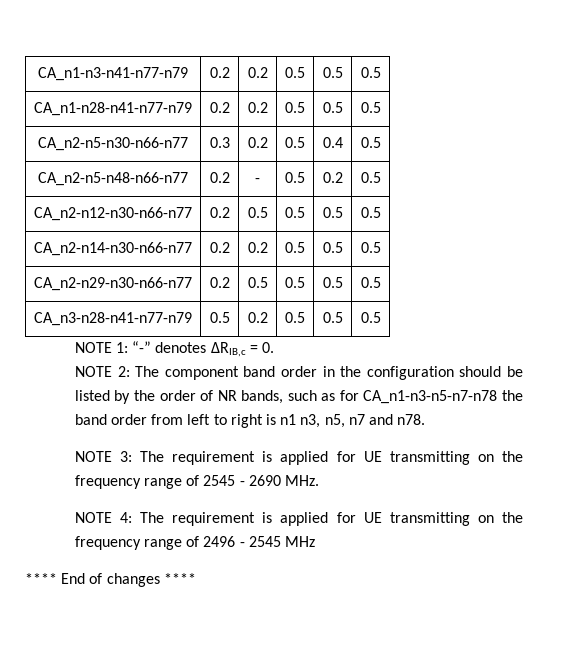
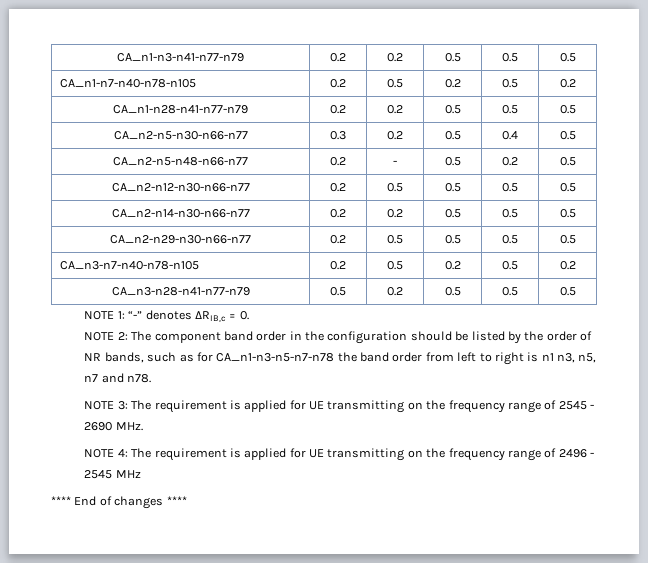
(381, 72) none -> [60,79,197,88] [330,79,346,88] [387,79,403,88] [444,79,461,88] [502,79,518,88] [559,79,576,88] // CA_n1-n7-n40-n78-n105 | 0.2 | 0.5 | 0.2 | 0.5 | 0.2
(381, 282) none -> [60,261,200,270] [330,261,346,270] [387,261,403,270] [444,261,461,270] [502,261,518,270] [559,261,576,270] // CA_n3-n7-n40-n78-n105 | 0.2 | 0.5 | 0.2 | 0.5 | 0.2

